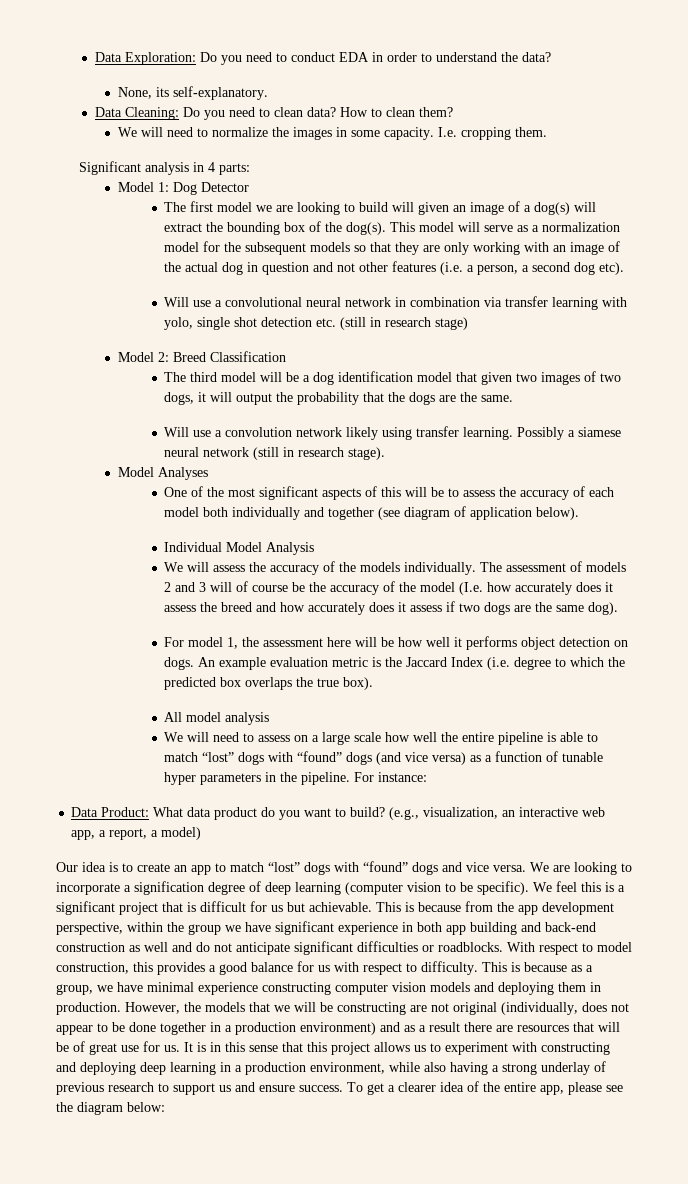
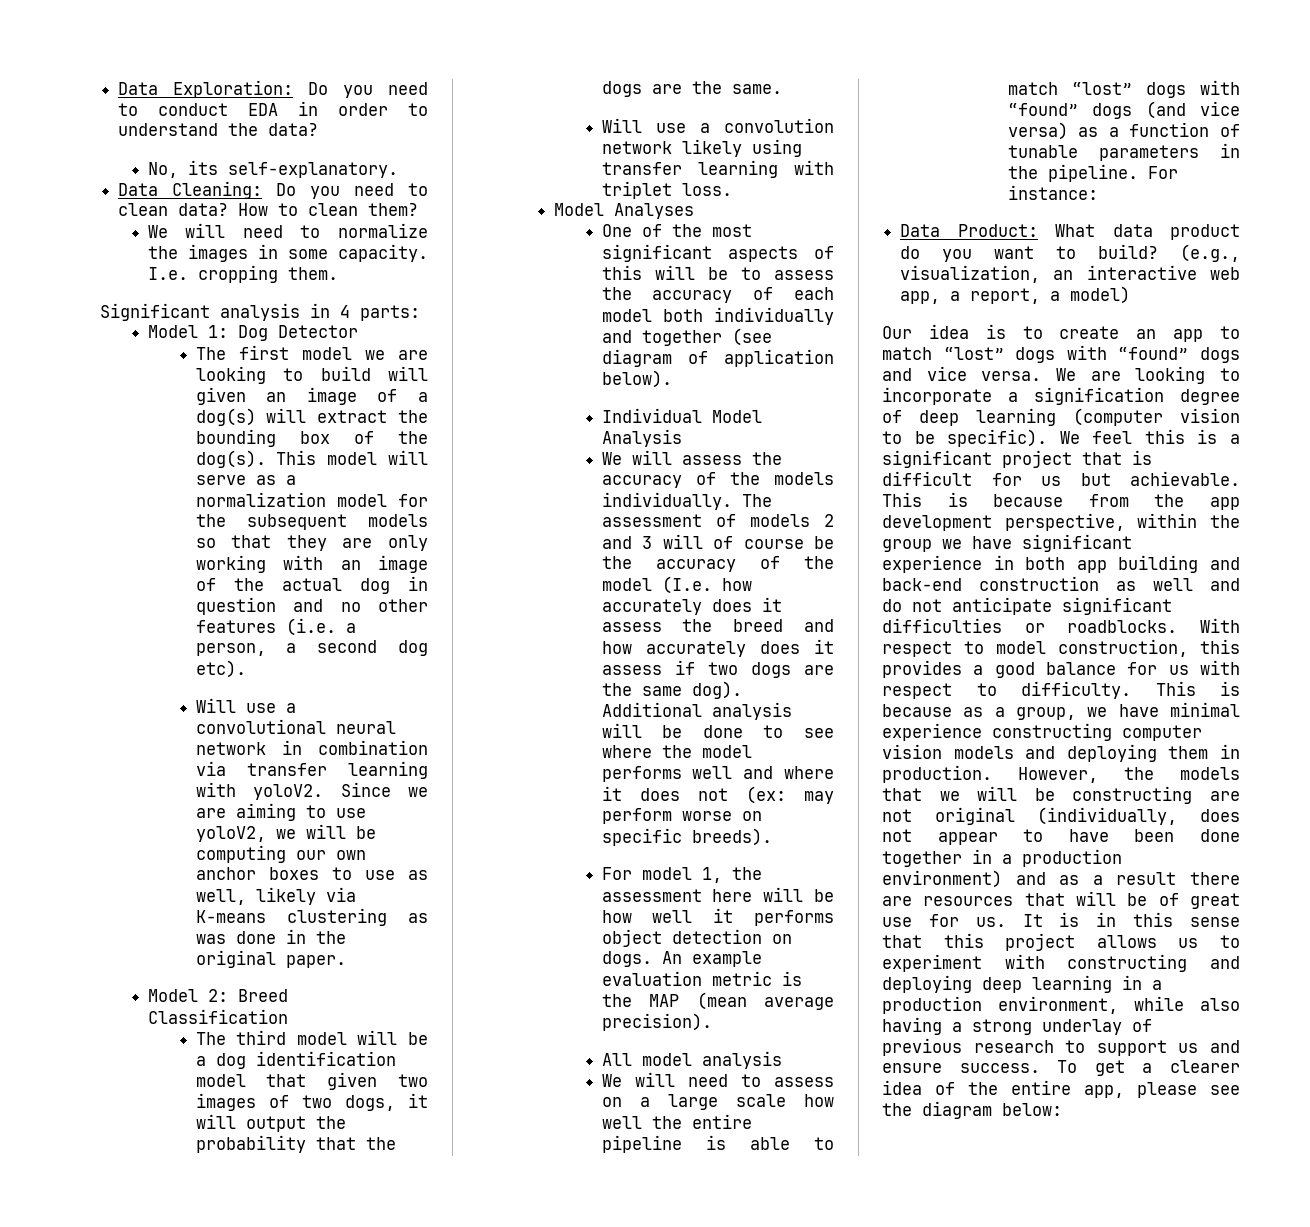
[117,87,152,99] None, -> [147,162,178,178] No,
[337,263,356,272] not -> [340,602,361,612] no
[164,317,469,330] yolo, single shot detection etc. (still in research stage) -> [253,782,428,800] [195,803,366,821] [195,824,376,842] [195,845,366,863] [195,867,429,880] [195,887,356,905] [195,908,428,926] [195,929,346,944] [195,950,346,968] yoloV2. Since we are aiming to use yoloV2, we will be computing our own anchor boxes to use as well, likely via K-means clustering as was done in the original paper.
[463,427,622,440] [164,447,386,460] learning. Possibly a siamese neural network (still in research stage). -> [697,160,834,178] [601,181,732,199] learning with triplet loss.
(619, 608) none -> [601,702,792,720] [601,723,834,738] [601,745,752,758] [601,766,834,782] [601,786,834,804] [601,808,762,824] [601,828,772,846] Additional analysis will be done to see where the model performs well and where it does not (ex: may perform worse on specific breeds).
[406,657,626,670] [164,677,374,690] Jaccard Index (i.e. degree to which the predicted box overlaps the true box). -> [649,992,834,1010] [601,1013,712,1031] MAP (mean average precision).
[164,772,197,785] hyper -> (1078, 151) none
[112,1022,125,1032] be -> [1068,829,1175,842] have been

